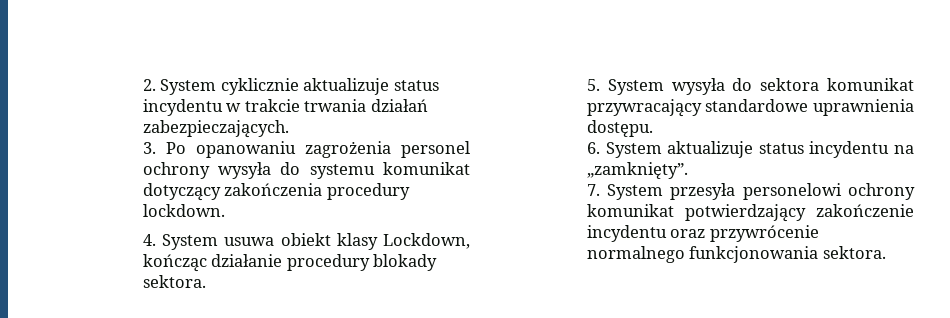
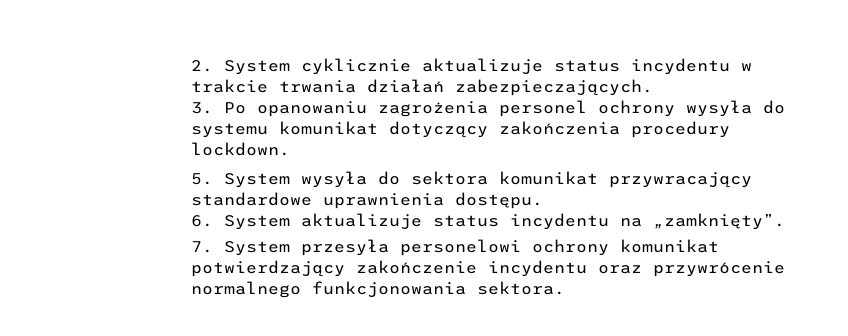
[142,233,470,250] [142,254,438,272] [142,275,206,288] // 4. System usuwa obiekt klasy Lockdown, kończąc działanie procedury blokady sektora. -> (290, 149) none

